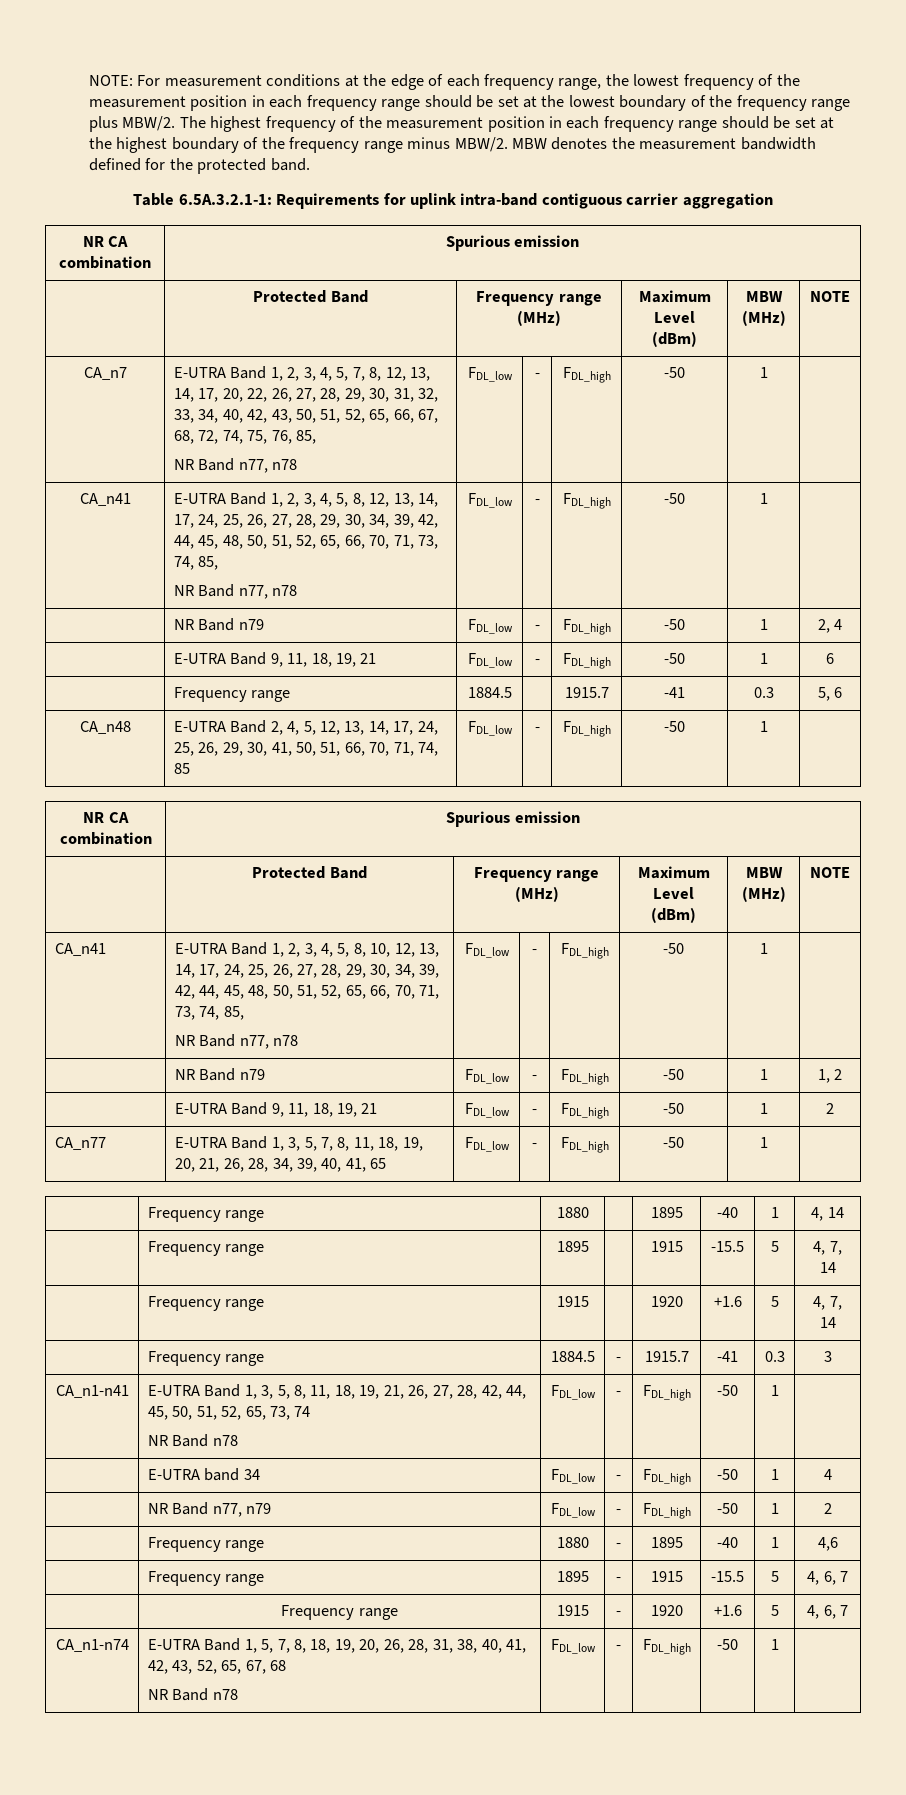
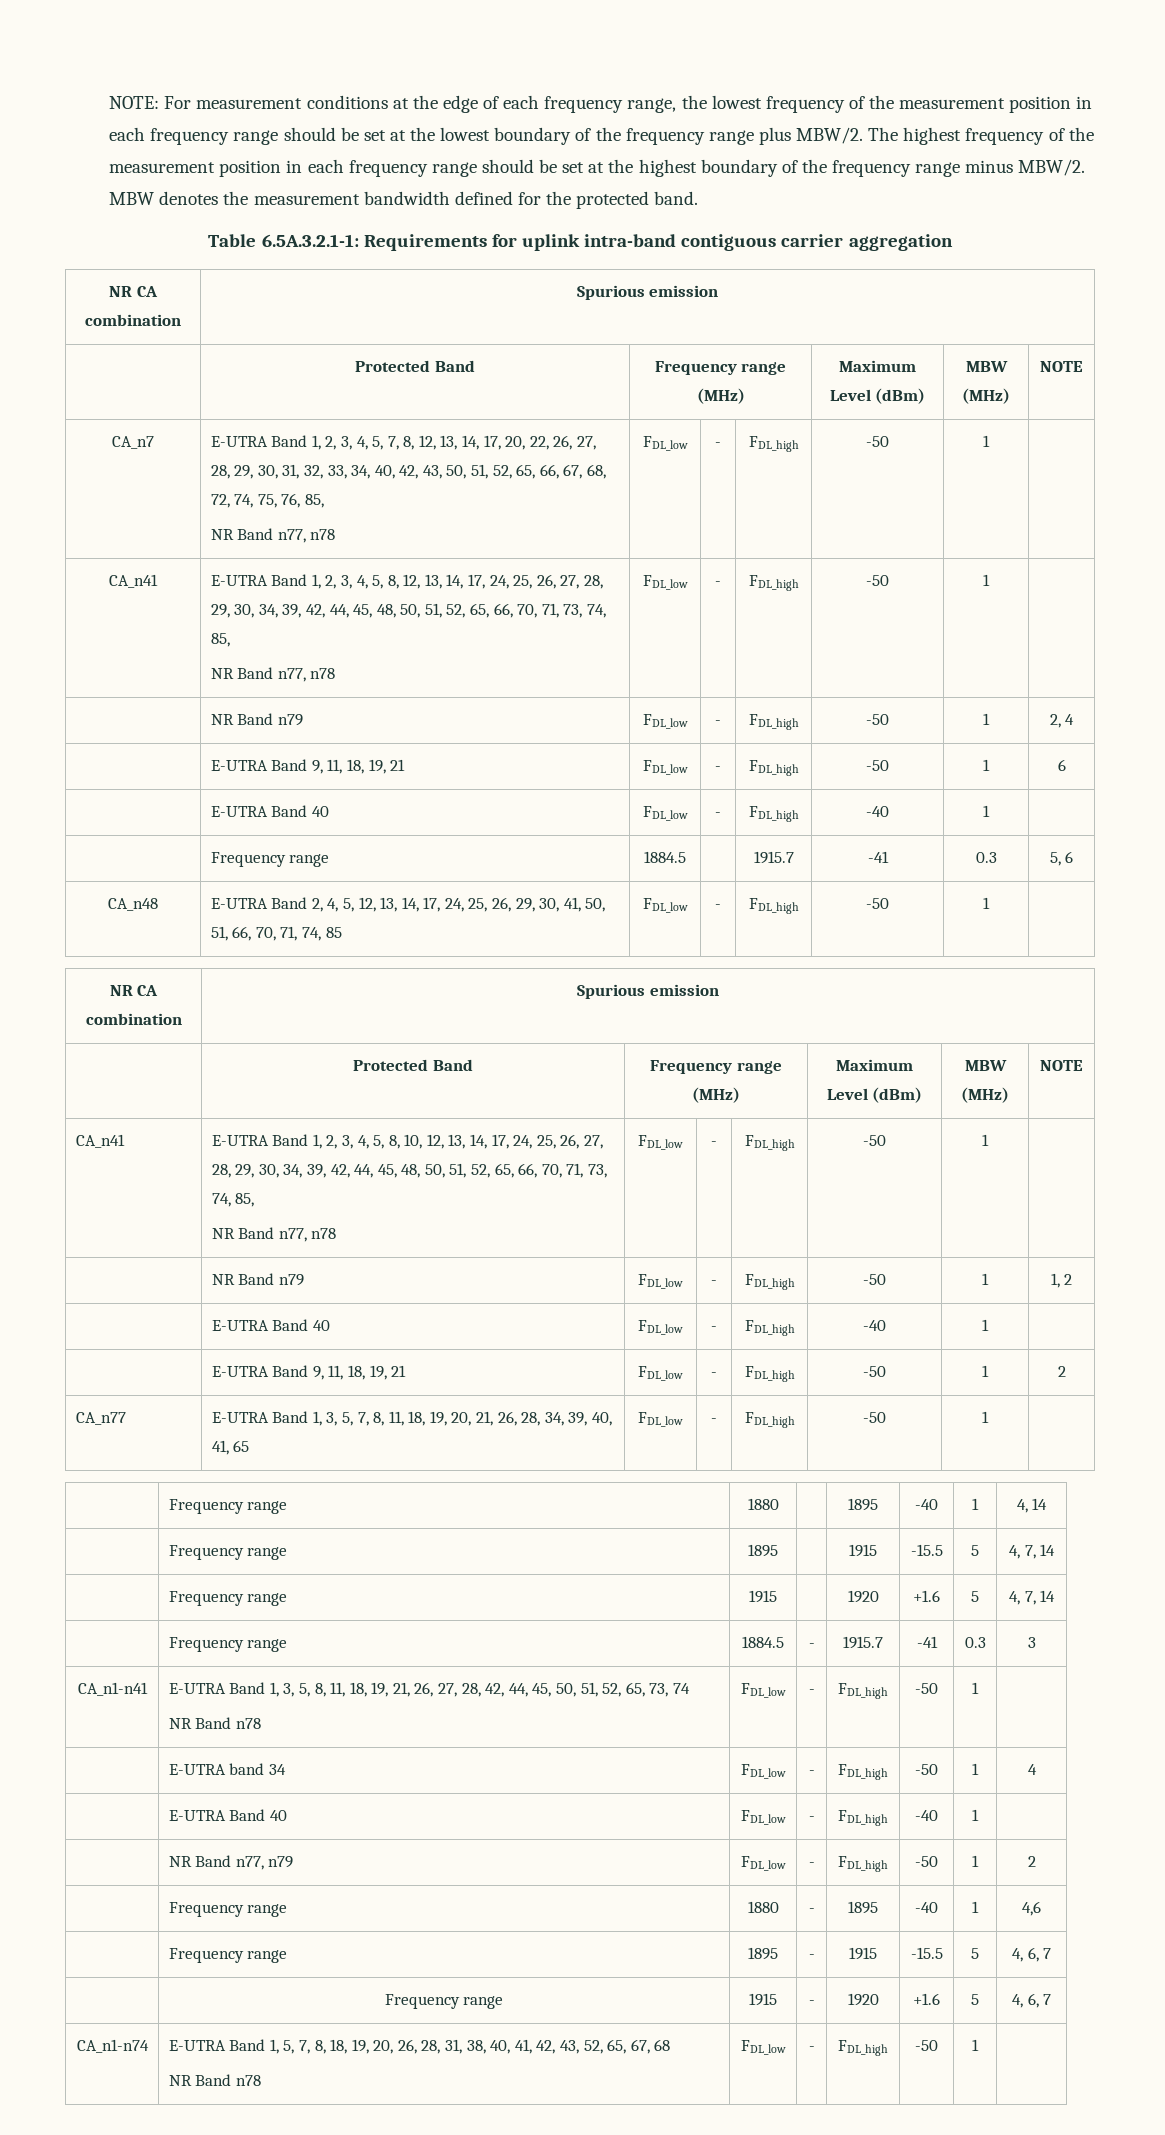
(834, 658) none -> [210,805,329,817] [642,806,688,821] [715,812,721,817] [748,806,799,822] [866,806,889,817] [983,805,990,817] // | E-UTRA Band 40 | FDL_low | - | FDL_high | -40 | 1 |
(843, 1074) none -> [211,1319,330,1331] [638,1320,683,1335] [711,1326,717,1331] [744,1320,795,1336] [863,1320,886,1331] [982,1319,989,1331] // | E-UTRA Band 40 | FDL_low | - | FDL_high | -40 | 1 |
(832, 1474) none -> [168,1809,287,1821] [740,1810,786,1825] [808,1816,815,1821] [838,1810,888,1826] [915,1810,938,1821] [972,1809,979,1821] // | E-UTRA Band 40 | FDL_low | - | FDL_high | -40 | 1 |

